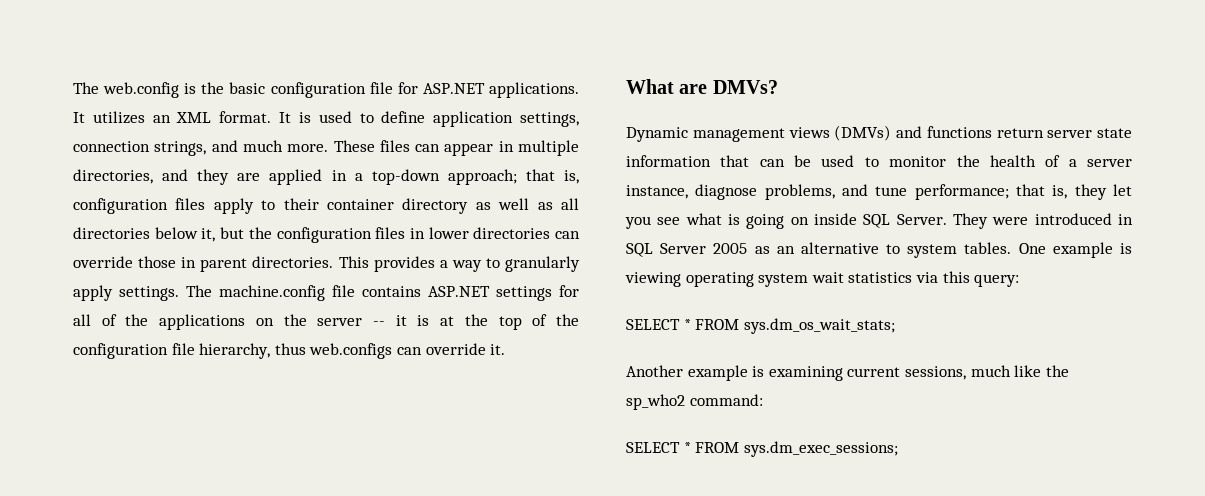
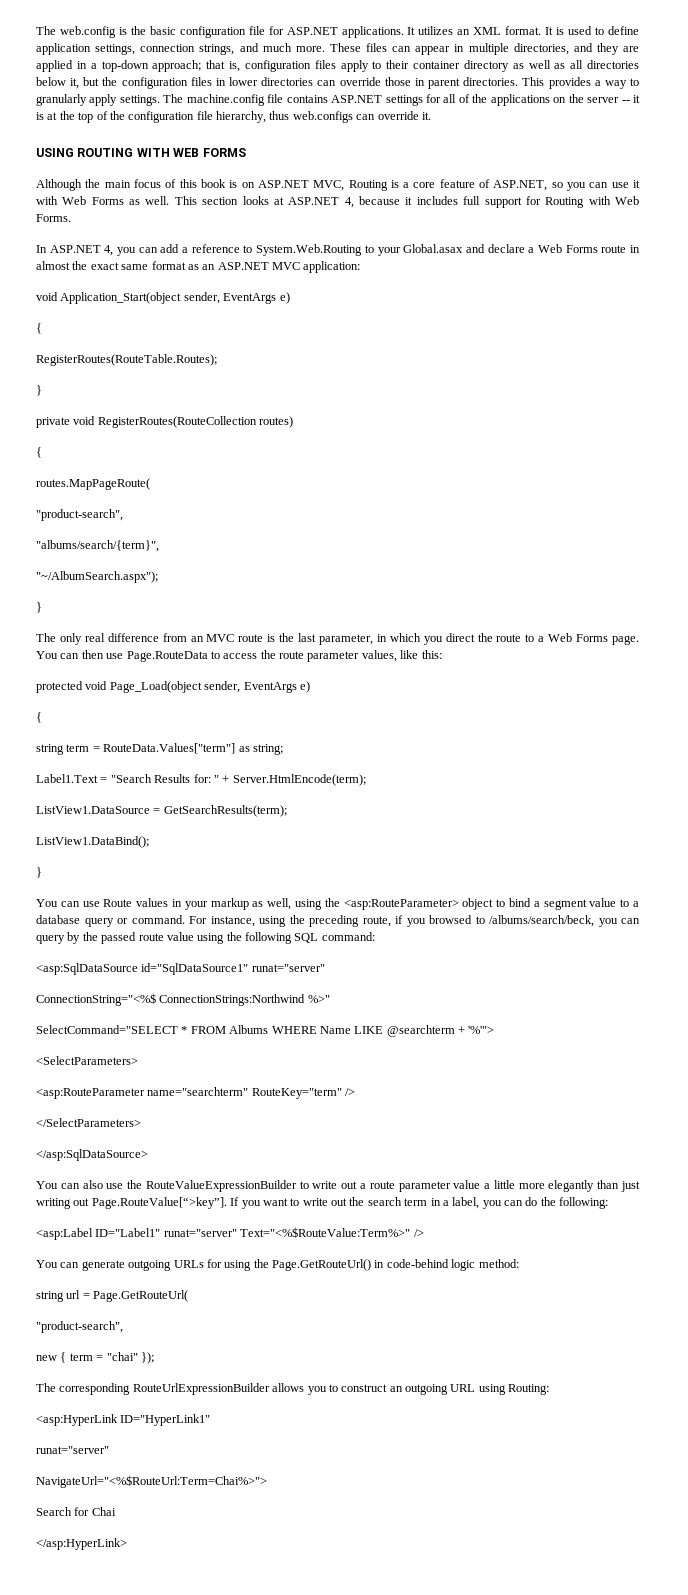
[626,79,778,94] [626,125,1132,142] [626,155,1132,167] [626,184,1132,200] [625,213,1133,229] [626,242,1132,258] [625,271,1020,287] [626,318,895,334] [626,365,1069,381] [626,394,763,410] [626,441,898,457] What are DMVs? // Dynamic management views (DMVs) and functions return server state information that can be used to monitor the health of a server instance, diagnose problems, and tune performance; that is, they let you see what is going on inside SQL Server. They were introduced in SQL Server 2005 as an alternative to system tables. One example is viewing operating system wait statistics via this query: // SELECT * FROM sys.dm_os_wait_stats; // Another example is examining current sessions, much like the sp_who2 command: // SELECT * FROM sys.dm_exec_sessions; -> [36,148,246,157] [36,179,641,191] [36,196,639,208] [36,214,71,222] [36,244,640,256] [36,261,361,273] [36,292,290,304] [36,323,42,334] [36,354,217,366] [36,385,42,396] [36,416,294,428] [36,447,42,458] [36,478,150,490] [36,509,123,521] [36,540,159,552] [36,571,158,583] [36,602,42,613] [36,633,640,645] [36,650,442,662] [36,681,310,693] [36,712,42,723] [36,743,283,755] [36,774,366,786] [36,805,287,817] [36,836,149,848] [36,867,42,878] [36,898,639,910] [36,915,640,927] [36,932,375,944] [36,963,325,975] [36,993,330,1006] [36,1025,495,1037] [36,1056,138,1065] [36,1087,356,1099] [36,1118,141,1127] [36,1149,148,1161] [36,1180,640,1192] [36,1197,609,1209] [36,1227,424,1240] [36,1259,519,1271] [36,1290,189,1302] [36,1321,123,1333] [36,1352,154,1364] [36,1383,550,1395] [36,1414,211,1426] [36,1446,109,1454] [36,1475,267,1488] [36,1507,116,1516] [36,1538,127,1550] USING ROUTING WITH WEB FORMS // Although the main focus of this book is on ASP.NET MVC, Routing is a core feature of ASP.NET, so you can use it with Web Forms as well. This section looks at ASP.NET 4, because it includes full support for Routing with Web Forms. // In ASP.NET 4, you can add a reference to System.Web.Routing to your Global.asax and declare a Web Forms route in almost the exact same format as an ASP.NET MVC application: // void Application_Start(object sender, EventArgs e) // { // RegisterRoutes(RouteTable.Routes); // } // private void RegisterRoutes(RouteCollection routes) // { // routes.MapPageRoute( // "product-search", // "albums/search/{term}", // "~/AlbumSearch.aspx"); // } // The only real difference from an MVC route is the last parameter, in which you direct the route to a Web Forms page. You can then use Page.RouteData to access the route parameter values, like this: // protected void Page_Load(object sender, EventArgs e) // { // string term = RouteData.Values["term"] as string; // Label1.Text = "Search Results for: " + Server.HtmlEncode(term); // ListView1.DataSource = GetSearchResults(term); // ListView1.DataBind(); // } // You can use Route values in your markup as well, using the <asp:RouteParameter> object to bind a segment value to a database query or command. For instance, using the preceding route, if you browsed to /albums/search/beck, you can query by the passed route value using the following SQL command: // <asp:SqlDataSource id="SqlDataSource1" runat="server" // ConnectionString="<%$ ConnectionStrings:Northwind %>" // SelectCommand="SELECT * FROM Albums WHERE Name LIKE @searchterm + '%'"> // <SelectParameters> // <asp:RouteParameter name="searchterm" RouteKey="term" /> // </SelectParameters> // </asp:SqlDataSource> // You can also use the RouteValueExpressionBuilder to write out a route parameter value a little more elegantly than just writing out Page.RouteValue[“>key”]. If you want to write out the search term in a label, you can do the following: // <asp:Label ID="Label1" runat="server" Text="<%$RouteValue:Term%>" /> // You can generate outgoing URLs for using the Page.GetRouteUrl() in code-behind logic method: // string url = Page.GetRouteUrl( // "product-search", // new { term = "chai" }); // The corresponding RouteUrlExpressionBuilder allows you to construct an outgoing URL using Routing: // <asp:HyperLink ID="HyperLink1" // runat="server" // NavigateUrl="<%$RouteUrl:Term=Chai%>"> // Search for Chai // </asp:HyperLink>

